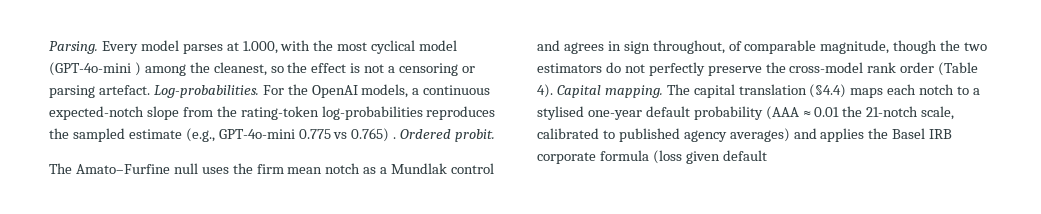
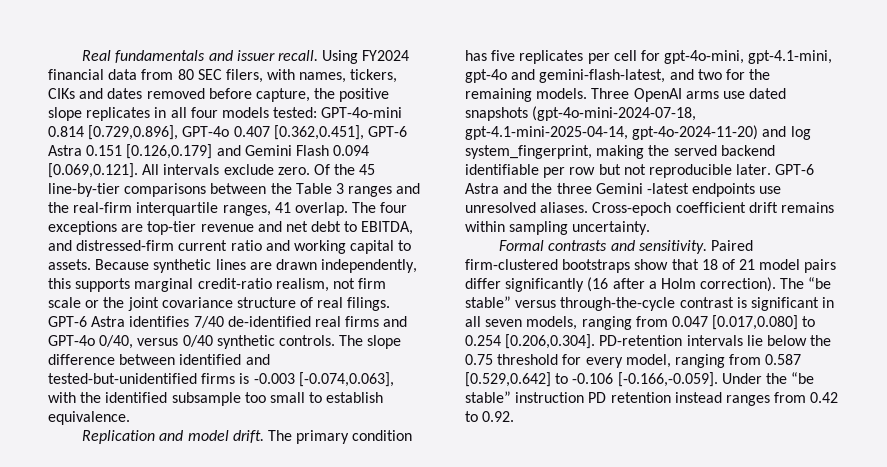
[49,40,458,54] [49,62,475,76] [49,84,491,98] [49,106,496,120] [49,128,496,142] [49,163,495,174] [537,40,988,54] [537,62,979,76] [537,84,981,98] [537,106,955,120] [537,128,953,142] [537,150,767,164] Parsing. Every model parses at 1.000, with the most cyclical model (GPT-4o-mini ) among the cleanest, so the effect is not a censoring or parsing artefact. Log-probabilities. For the OpenAI models, a continuous expected-notch slope from the rating-token log-probabilities reproduces the sampled estimate (e.g., GPT-4o-mini 0.775 vs 0.765) . Ordered probit. // The Amato–Furfine null uses the firm mean notch as a Mundlak control and agrees in sign throughout, of comparable magnitude, though the two estimators do not perfectly preserve the cross-model rank order (Table 4). Capital mapping. The capital translation (§4.4) maps each notch to a stylised one-year default probability (AAA ≈ 0.01 the 21-notch scale, calibrated to published agency averages) and applies the Basel IRB corporate formula (loss given default -> [82,50,410,64] [48,69,398,83] [48,88,390,102] [48,107,403,121] [48,125,407,140] [48,144,370,159] [48,163,376,178] [48,183,421,197] [48,202,408,216] [48,221,414,235] [48,240,412,254] [48,259,418,273] [48,278,387,292] [48,297,391,311] [48,316,408,328] [48,335,402,349] [48,354,270,365] [48,372,394,387] [48,392,384,406] [48,411,130,425] [82,430,413,444] [465,50,833,64] [465,69,771,83] [465,88,787,102] [465,106,697,121] [465,125,811,140] [465,145,775,159] [465,164,815,178] [465,183,782,197] [465,202,834,216] [465,221,651,235] [499,240,753,254] [465,259,837,273] [465,277,832,292] [465,296,835,311] [465,315,816,330] [465,334,832,349] [465,354,802,368] [465,372,815,387] [465,391,839,406] [465,411,515,422] Real fundamentals and issuer recall. Using FY2024 financial data from 80 SEC filers, with names, tickers, CIKs and dates removed before capture, the positive slope replicates in all four models tested: GPT-4o-mini 0.814 [0.729,0.896], GPT-4o 0.407 [0.362,0.451], GPT-6 Astra 0.151 [0.126,0.179] and Gemini Flash 0.094 [0.069,0.121]. All intervals exclude zero. Of the 45 line-by-tier comparisons between the Table 3 ranges and the real-firm interquartile ranges, 41 overlap. The four exceptions are top-tier revenue and net debt to EBITDA, and distressed-firm current ratio and working capital to assets. Because synthetic lines are drawn independently, this supports marginal credit-ratio realism, not firm scale or the joint covariance structure of real filings. GPT-6 Astra identifies 7/40 de-identified real firms and GPT-4o 0/40, versus 0/40 synthetic controls. The slope difference between identified and tested-but-unidentified firms is -0.003 [-0.074,0.063], with the identified subsample too small to establish equivalence. // Replication and model drift. The primary condition has five replicates per cell for gpt-4o-mini, gpt-4.1-mini, gpt-4o and gemini-flash-latest, and two for the remaining models. Three OpenAI arms use dated snapshots (gpt-4o-mini-2024-07-18, gpt-4.1-mini-2025-04-14, gpt-4o-2024-11-20) and log system_fingerprint, making the served backend identifiable per row but not reproducible later. GPT-6 Astra and the three Gemini -latest endpoints use unresolved aliases. Cross-epoch coefficient drift remains within sampling uncertainty. // Formal contrasts and sensitivity. Paired firm-clustered bootstraps show that 18 of 21 model pairs differ significantly (16 after a Holm correction). The “be stable” versus through-the-cycle contrast is significant in all seven models, ranging from 0.047 [0.017,0.080] to 0.254 [0.206,0.304]. PD-retention intervals lie below the 0.75 threshold for every model, ranging from 0.587 [0.529,0.642] to -0.106 [-0.166,-0.059]. Under the “be stable” instruction PD retention instead ranges from 0.42 to 0.92.

